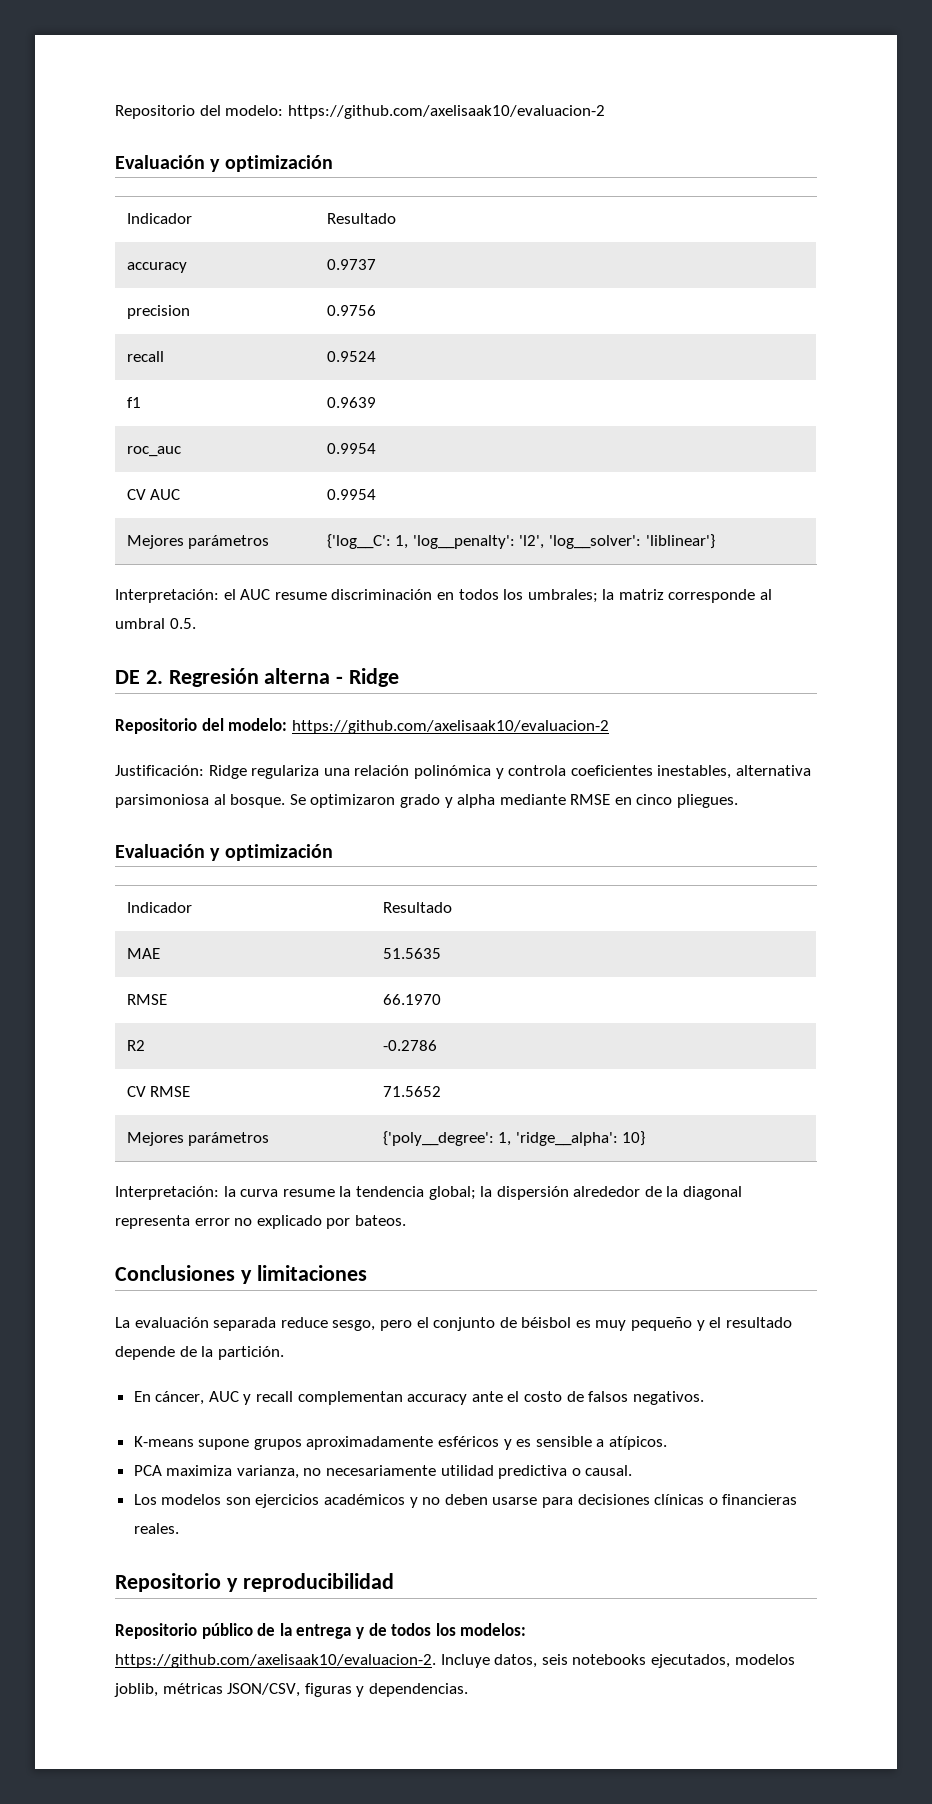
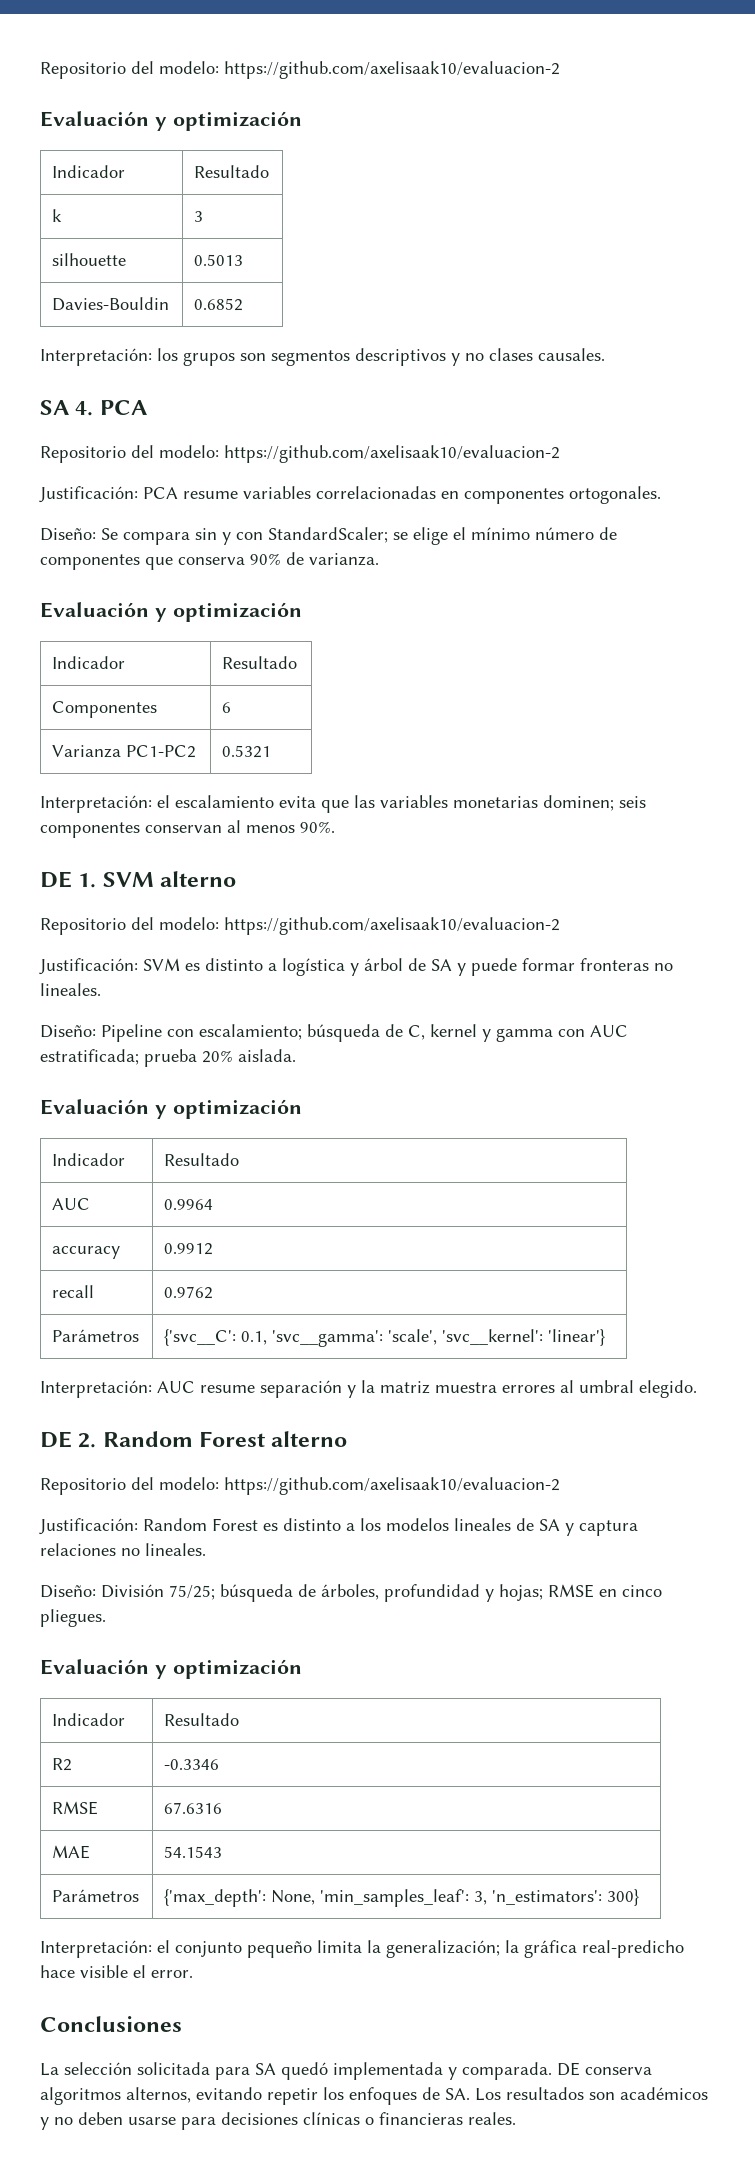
[126,262,187,273] [326,259,376,270] [126,305,190,319] [326,305,376,316] [126,351,164,362] [326,351,376,362] [126,397,141,408] [326,397,376,408] [126,446,181,457] [326,443,376,454] [126,489,181,500] [326,489,376,500] [126,535,270,549] [326,534,715,549] [115,589,773,603] [115,618,196,629] [115,668,400,687] [115,718,609,734] [115,765,811,779] [115,794,566,808] accuracy | 0.9737 // precision | 0.9756 // recall | 0.9524 // f1 | 0.9639 // roc_auc | 0.9954 // CV AUC | 0.9954 // Mejores parámetros | {'log__C': 1, 'log__penalty': 'l2', 'log__solver': 'liblinear'} // Interpretación: el AUC resume discriminación en todos los umbrales; la matriz corresponde al umbral 0.5. // DE 2. Regresión alterna - Ridge // Repositorio del modelo: https://github.com/axelisaak10/evaluacion-2 // Justificación: Ridge regulariza una relación polinómica y controla coeficientes inestables, alternativa parsimoniosa al bosque. Se optimizaron grado y alpha mediante -> [52,209,63,222] [194,211,204,222] [52,253,127,266] [194,254,244,266] [52,297,170,311] [194,298,244,311] [40,348,605,366] [40,400,147,416] [40,445,560,463] [39,486,661,504] [40,527,617,545] [40,552,379,570] [40,602,302,622] [52,656,126,669] [222,656,298,669] [52,701,158,718] [222,702,232,713] [52,745,197,758] [222,745,272,758] [40,795,646,813] [40,820,335,838] [40,871,237,888] [40,917,560,935] [39,958,673,976] [40,983,101,996] [40,1024,628,1042] [40,1049,296,1067] [40,1099,302,1119] [52,1153,126,1166] [164,1153,240,1166] [52,1198,91,1210] [164,1199,214,1210] [52,1246,121,1259] [164,1243,214,1255] [52,1285,95,1298] [164,1286,214,1299] [52,1329,140,1342] [164,1329,606,1347] [40,1380,697,1398] [40,1431,348,1448] [40,1477,560,1495] [39,1518,638,1536] [40,1543,206,1556] [40,1584,543,1602] k | 3 // silhouette | 0.5013 // Davies-Bouldin | 0.6852 // Interpretación: los grupos son segmentos descriptivos y no clases causales. // SA 4. PCA // Repositorio del modelo: https://github.com/axelisaak10/evaluacion-2 // Justificación: PCA resume variables correlacionadas en componentes ortogonales. // Diseño: Se compara sin y con StandardScaler; se elige el mínimo número de componentes que conserva 90% de varianza. // Evaluación y optimización // Indicador | Resultado // Componentes | 6 // Varianza PC1-PC2 | 0.5321 // Interpretación: el escalamiento evita que las variables monetarias dominen; seis componentes conservan al menos 90%. // DE 1. SVM alterno // Repositorio del modelo: https://github.com/axelisaak10/evaluacion-2 // Justificación: SVM es distinto a logística y árbol de SA y puede formar fronteras no lineales. // Diseño: Pipeline con escalamiento; búsqueda de C, kernel y gamma con AUC estratificada; prueba 20% aislada. // Evaluación y optimización // Indicador | Resultado // AUC | 0.9964 // accuracy | 0.9912 // recall | 0.9762 // Parámetros | {'svc__C': 0.1, 'svc__gamma': 'scale', 'svc__kernel': 'linear'} // Interpretación: AUC resume separación y la matriz muestra errores al umbral elegido. // DE 2. Random Forest alterno // Repositorio del modelo: https://github.com/axelisaak10/evaluacion-2 // Justificación: Random Forest es distinto a los modelos lineales de SA y captura relaciones no lineales. // Diseño: División 75/25; búsqueda de árboles, profundidad y hojas;
[126,948,160,959] [382,948,441,959] [126,994,167,1005] [382,994,441,1005] [126,1040,145,1051] [382,1040,437,1051] [126,1086,191,1097] [382,1086,441,1097] [126,1132,270,1146] [382,1131,646,1146] [115,1186,743,1200] [115,1215,406,1229] MAE | 51.5635 // RMSE | 66.1970 // R2 | -0.2786 // CV RMSE | 71.5652 // Mejores parámetros | {'poly__degree': 1, 'ridge__alpha': 10} // Interpretación: la curva resume la tendencia global; la dispersión alrededor de la diagonal representa error no explicado por bateos. -> [52,1758,73,1771] [164,1759,220,1770] [52,1801,99,1815] [164,1802,223,1814] [52,1845,91,1859] [164,1846,223,1858] [52,1889,140,1902] [164,1889,640,1907] [40,1940,684,1958] [40,1965,193,1978] R2 | -0.3346 // RMSE | 67.6316 // MAE | 54.1543 // Parámetros | {'max_depth': None, 'min_samples_leaf': 3, 'n_estimators': 300} // Interpretación: el conjunto pequeño limita la generalización; la gráfica real-predicho hace visible el error.
[240,1265,367,1284] y limitaciones -> (182, 2024) none
[134,1317,792,1331] [115,1346,284,1360] [133,1391,704,1405] [133,1436,668,1450] [133,1465,633,1479] [133,1494,320,1508] evaluación separada reduce sesgo, pero el conjunto de béisbol es muy pequeño y el resultado depende de la partición. // En cáncer, AUC y recall complementan accuracy ante el costo de falsos negativos. // K-means supone grupos aproximadamente esféricos y es sensible a atípicos. // PCA maximiza varianza, no necesariamente utilidad predictiva o causal. // Los modelos son ejercicios -> [64,2062,652,2080] [40,2087,615,2105] selección solicitada para SA quedó implementada y comparada. DE conserva algoritmos alternos, evitando repetir los enfoques de SA. Los resultados son
[115,1573,394,1592] [115,1623,527,1639] [115,1654,795,1668] [114,1683,468,1697] // Repositorio y reproducibilidad // Repositorio público de la entrega y de todos los modelos: https://github.com/axelisaak10/evaluacion-2. Incluye datos, seis notebooks ejecutados, modelos joblib, métricas JSON/CSV, figuras y dependencias. -> (516, 2118) none

